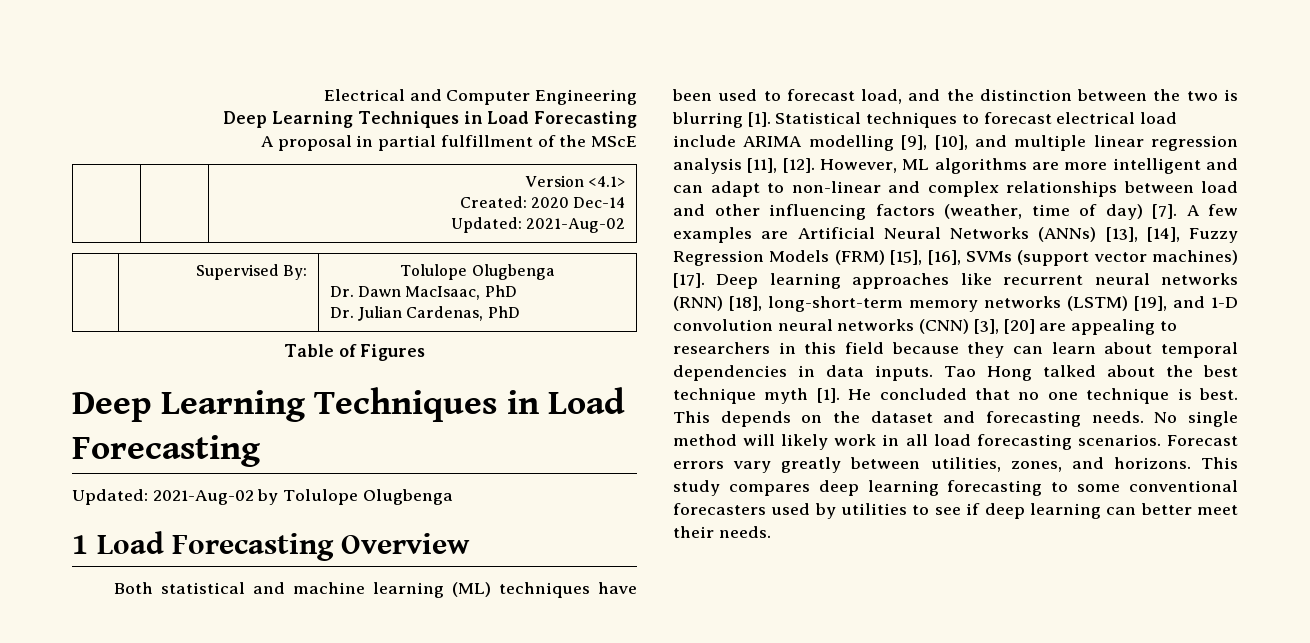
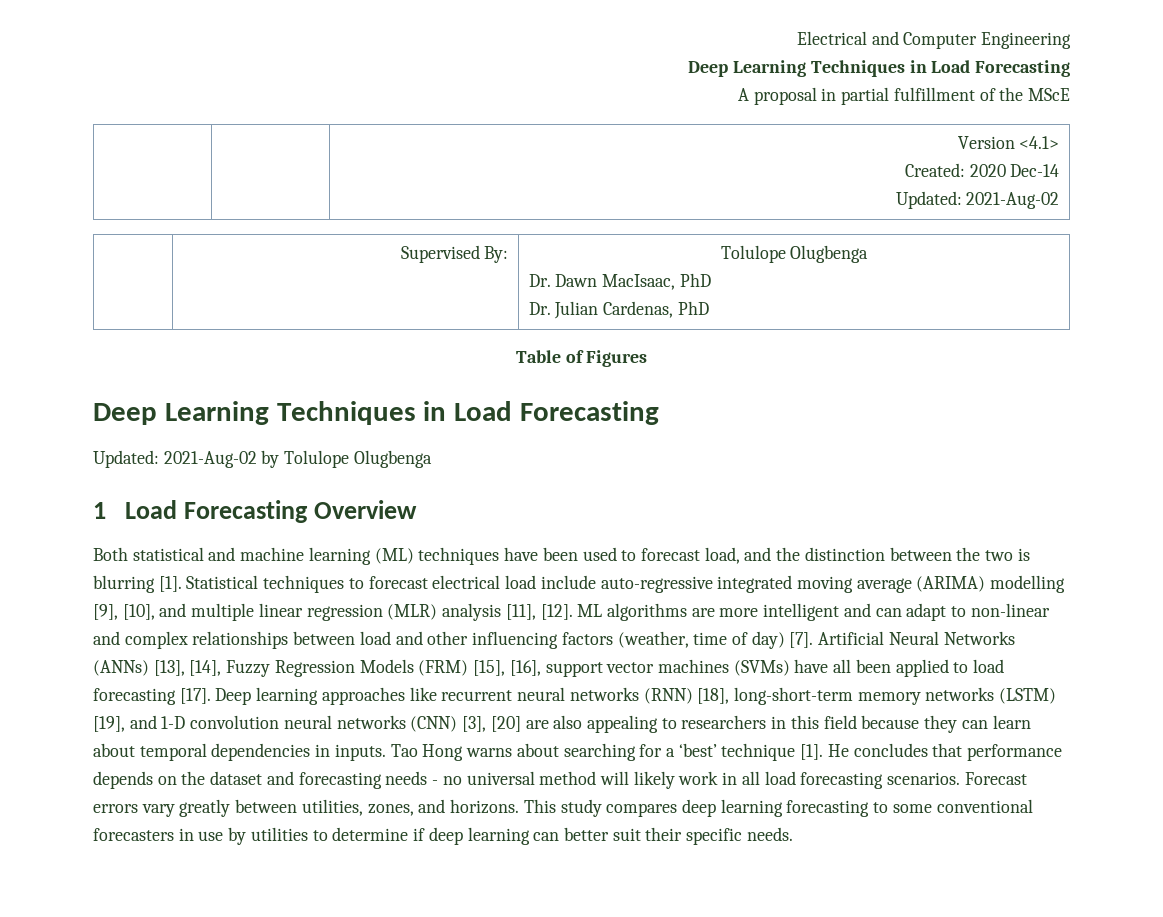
[743,136,803,147] ARIMA -> [600,575,986,593] auto-regressive integrated moving average (ARIMA)
(1238, 143) none -> [387,604,438,620] (MLR)
[820,159,897,173] However, -> (573, 612) none
[1186,204,1238,216] [673,227,789,243] A few examples are -> (814, 640) none
[965,250,1238,266] SVMs (support vector machines) -> [545,659,1005,677] [93,688,176,705] support vector machines (SVMs) have all been applied to load forecasting
(1067, 327) none -> [553,715,583,729] also
[826,365,865,377] data -> (331, 750) none
[1042,365,1238,377] [673,388,1238,404] [673,411,710,423] talked about the best technique myth [1]. He concluded that no one technique is best. This -> [466,743,1063,761] warns about searching for a ‘best’ technique [1]. He concludes that performance
[1091,411,1238,427] needs. No single -> [385,771,535,785] needs - no universal
[771,503,811,515] used -> [178,828,224,841] in use
[934,507,961,515] see -> [332,827,409,841] determine
[1197,505,1238,515] [673,526,714,538] meet their -> [612,827,743,845] suit their specific

